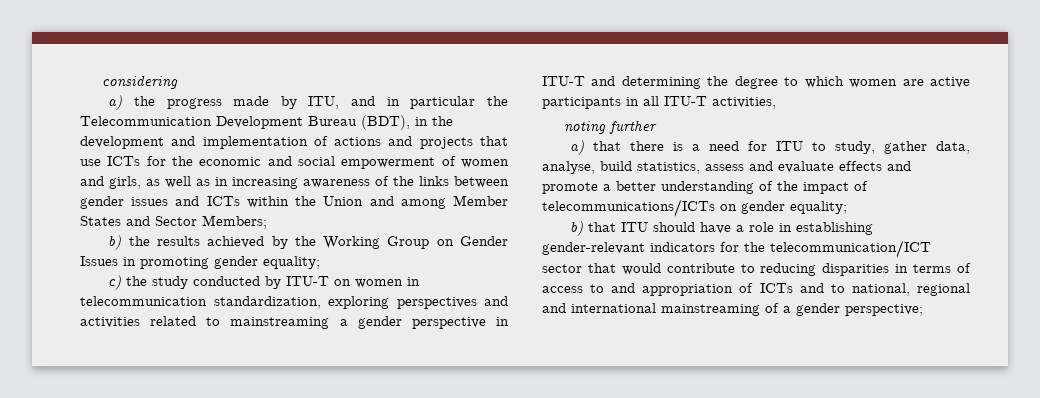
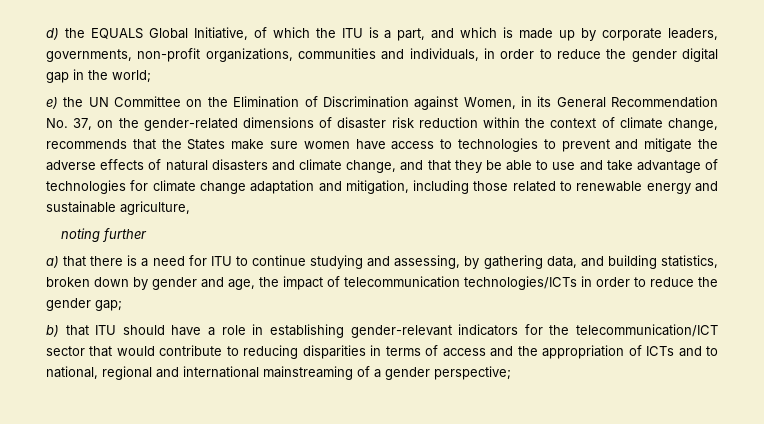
[101,75,178,89] [108,95,508,110] [80,115,453,130] [80,136,508,149] [80,156,509,169] [80,176,509,189] [80,195,509,209] [80,215,267,229] [108,235,508,250] [80,256,320,269] [108,275,421,290] [80,296,508,309] [80,316,510,329] [542,76,971,89] [542,96,776,109] considering // a) the progress made by ITU, and in particular the Telecommunication Development Bureau (BDT), in the development and implementation of actions and projects that use ICTs for the economic and social empowerment of women and girls, as well as in increasing awareness of the links between gender issues and ICTs within the Union and among Member States and Sector Members; // b) the results achieved by the Working Group on Gender Issues in promoting gender equality; // c) the study conducted by ITU-T on women in telecommunication standardization, exploring perspectives and activities related to mainstreaming a gender perspective in ITU-T and determining the degree to which women are active participants in all ITU-T activities, -> [46,27,719,41] [46,48,718,62] [46,69,151,83] [46,96,718,110] [46,117,718,131] [46,138,718,152] [46,159,718,173] [46,180,718,194] [46,201,190,215] d) the EQUALS Global Initiative, of which the ITU is a part, and which is made up by corporate leaders, governments, non-profit organizations, communities and individuals, in order to reduce the gender digital gap in the world; // e) the UN Committee on the Elimination of Discrimination against Women, in its General Recommendation No. 37, on the gender-related dimensions of disaster risk reduction within the context of climate change, recommends that the States make sure women have access to technologies to prevent and mitigate the adverse effects of natural disasters and climate change, and that they be able to use and take advantage of technologies for climate change adaptation and mitigation, including those related to renewable energy and sustainable agriculture,
[835,141,970,154] [542,161,911,174] [542,181,868,194] [542,199,847,217] study, gather data, analyse, build statistics, assess and evaluate effects and promote a better understanding of the impact of telecommunications/ICTs on gender equality; -> [252,255,718,269] [46,276,718,290] [46,298,122,311] continue studying and assessing, by gathering data, and building statistics, broken down by gender and age, the impact of telecommunication technologies/ICTs in order to reduce the gender gap;
[590,283,636,293] to and -> [490,346,538,357] and the

